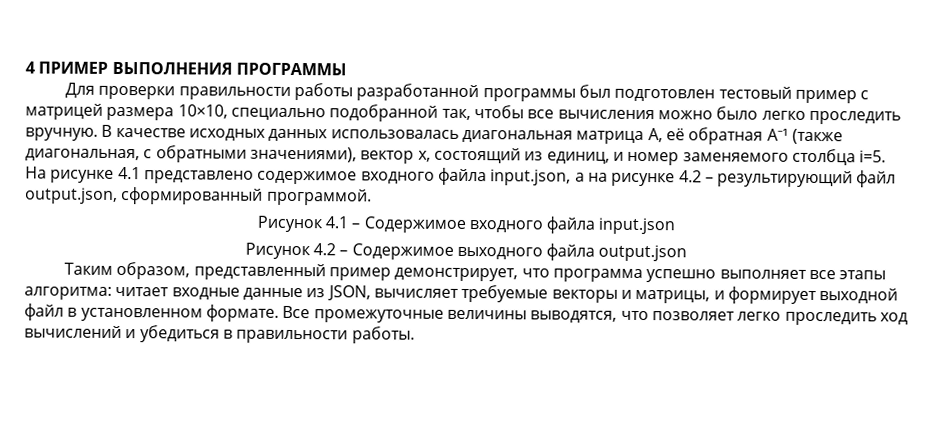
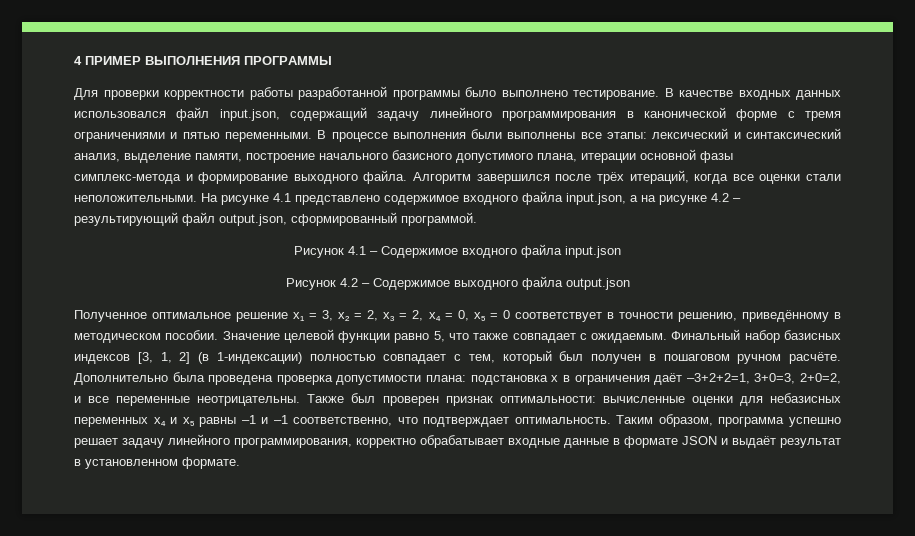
[178,86,291,100] правильности -> [164,90,244,100] корректности
[579,84,870,104] [25,103,901,125] [25,124,843,145] [25,145,887,166] был подготовлен тестовый пример с матрицей размера 10×10, специально подобранной так, чтобы все вычисления можно было легко проследить вручную. В качестве исходных данных использовалась диагональная матрица A, её обратная A⁻¹ (также диагональная, с обратными значениями), вектор x, состоящий из единиц, и номер заменяемого столбца i=5. -> [465,87,841,100] [74,107,842,121] [74,128,841,142] [74,149,733,163] [74,170,842,184] [74,195,197,202] было выполнено тестирование. В качестве входных данных использовался файл input.json, содержащий задачу линейного программирования в канонической форме с тремя ограничениями и пятью переменными. В процессе выполнения были выполнены все этапы: лексический и синтаксический анализ, выделение памяти, построение начального базисного допустимого плана, итерации основной фазы симплекс-метода и формирование выходного файла. Алгоритм завершился после трёх итераций, когда все оценки стали неположительными.
[64,261,887,283] [24,284,899,305] [24,303,908,326] [24,325,415,344] Таким образом, представленный пример демонстрирует, что программа успешно выполняет все этапы алгоритма: читает входные данные из JSON, вычисляет требуемые векторы и матрицы, и формирует выходной файл в установленном формате. Все промежуточные величины выводятся, что позволяет легко проследить ход вычислений и убедиться в правильности работы. -> [74,310,842,322] [74,329,842,343] [74,350,841,364] [74,372,842,385] [74,393,842,406] [74,414,841,427] [74,434,841,448] [74,457,240,469] Полученное оптимальное решение x₁ = 3, x₂ = 2, x₃ = 2, x₄ = 0, x₅ = 0 соответствует в точности решению, приведённому в методическом пособии. Значение целевой функции равно 5, что также совпадает с ожидаемым. Финальный набор базисных индексов [3, 1, 2] (в 1‑индексации) полностью совпадает с тем, который был получен в пошаговом ручном расчёте. Дополнительно была проведена проверка допустимости плана: подстановка x в ограничения даёт –3+2+2=1, 3+0=3, 2+0=2, и все переменные неотрицательны. Также был проверен признак оптимальности: вычисленные оценки для небазисных переменных x₄ и x₅ равны –1 и –1 соответственно, что подтверждает оптимальность. Таким образом, программа успешно решает задачу линейного программирования, корректно обрабатывает входные данные в формате JSON и выдаёт результат в установленном формате.

